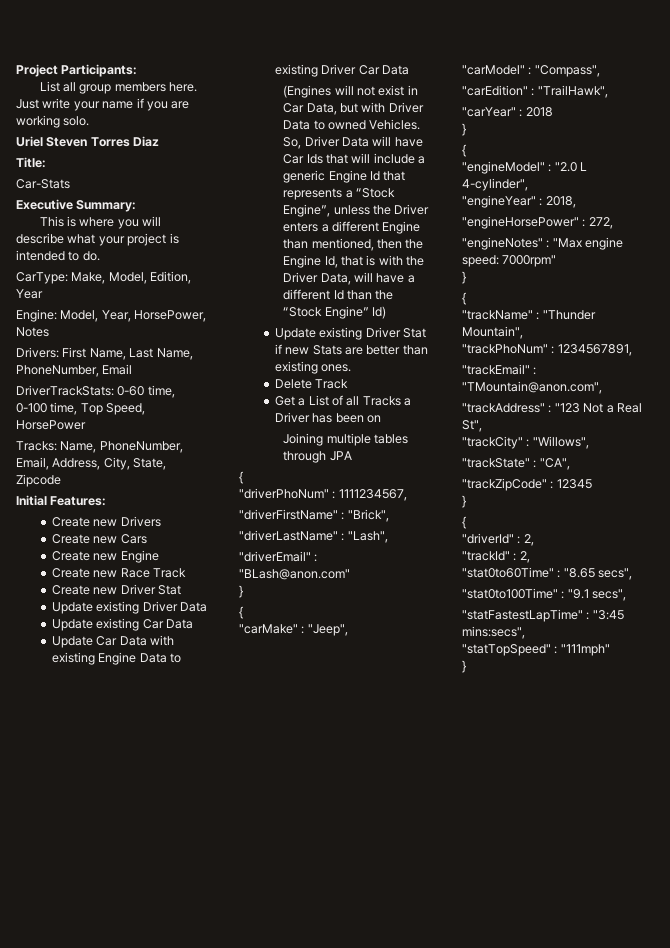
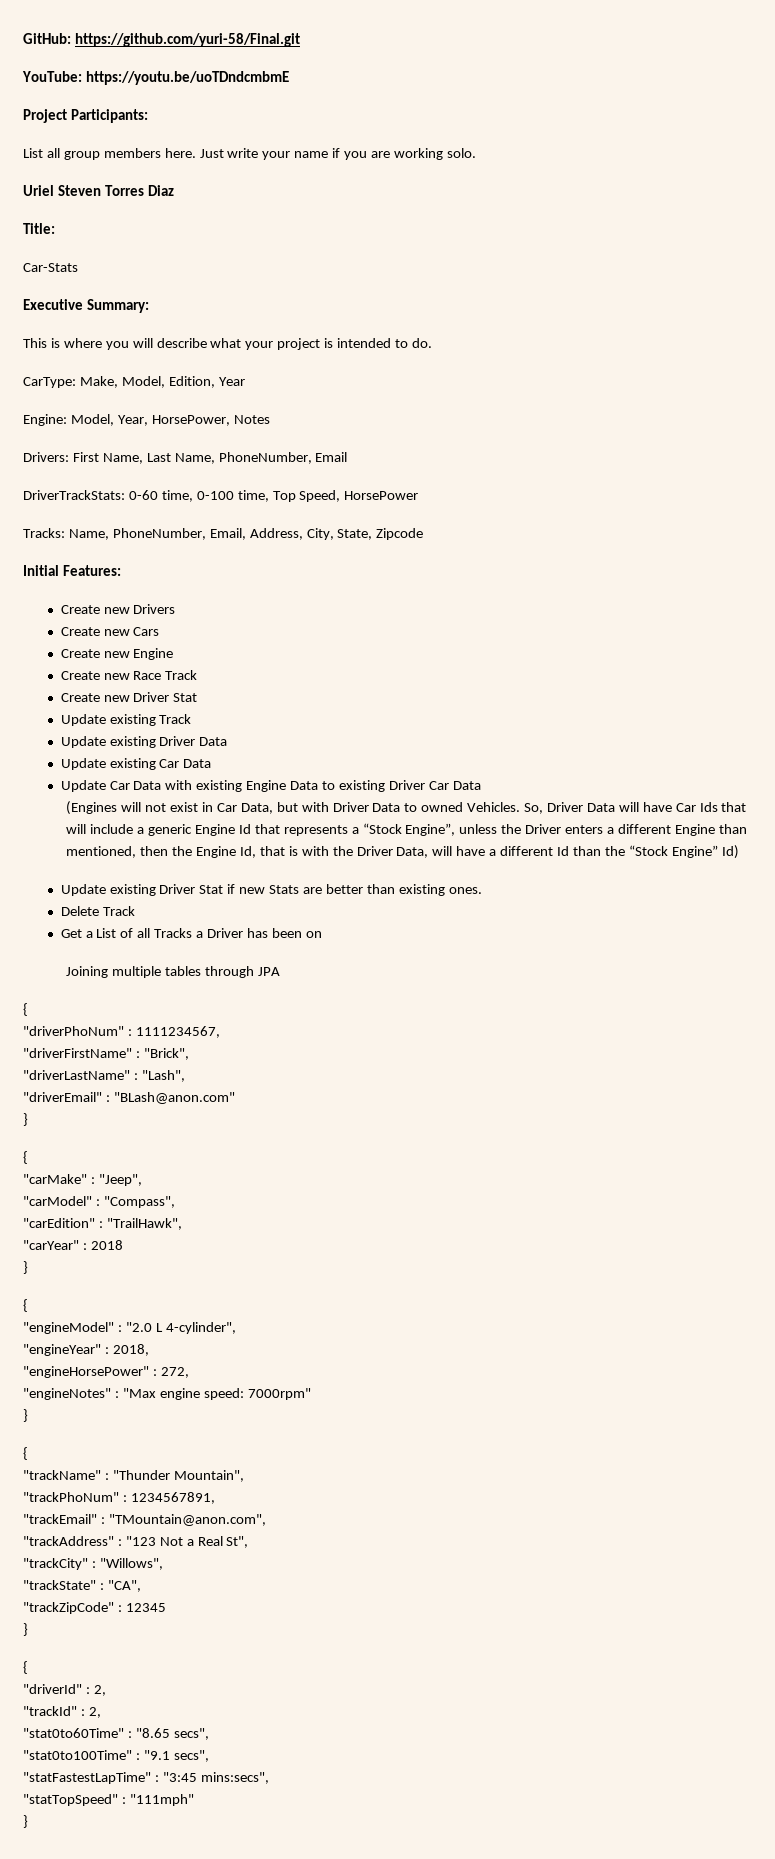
(16, 70) none -> [23,33,300,47] [22,71,289,85] GitHub: https://github.com/yuri-58/Final.git // YouTube: https://youtu.be/uoTDndcmbmE //
(182, 590) none -> [60,714,192,726] // Update existing Track

